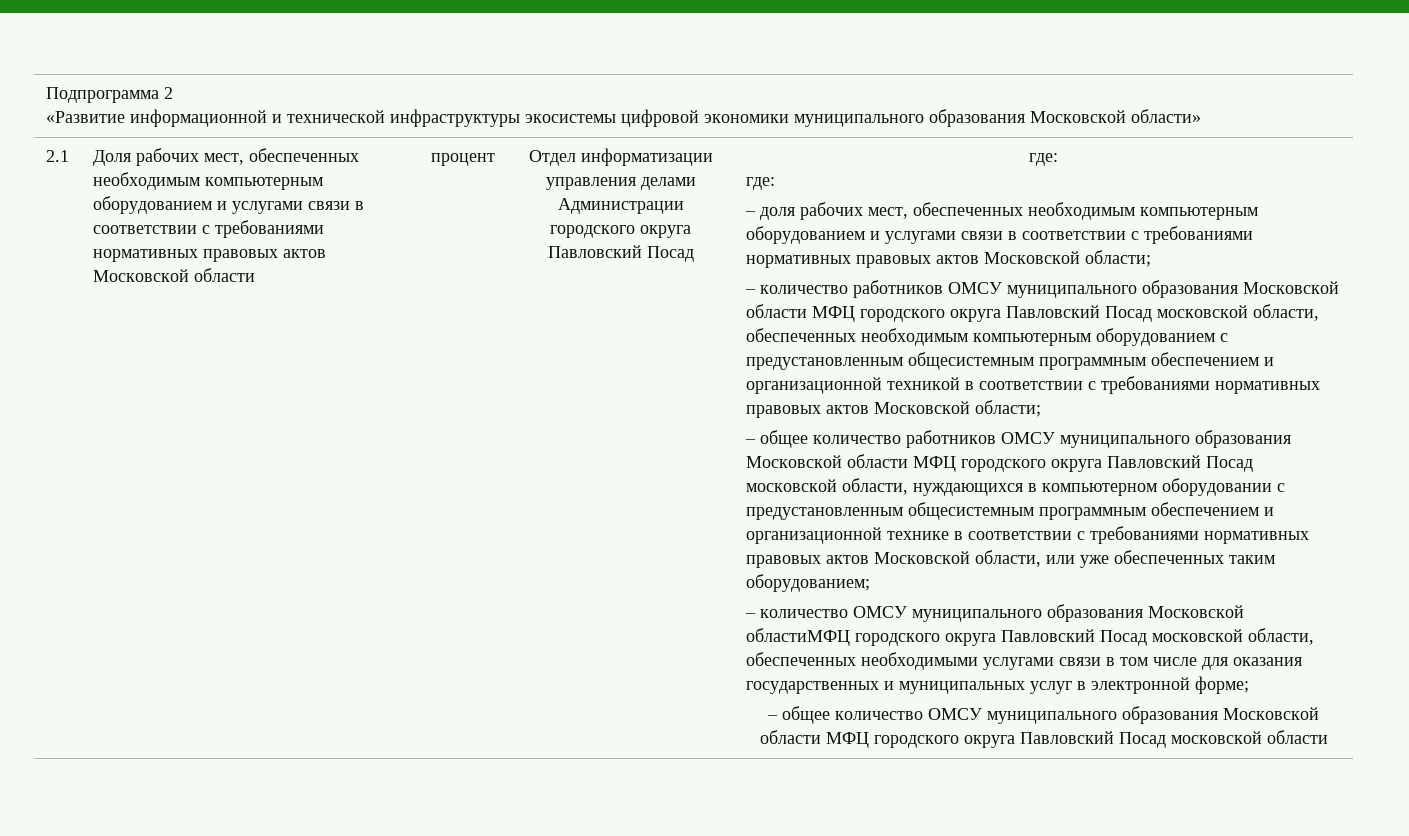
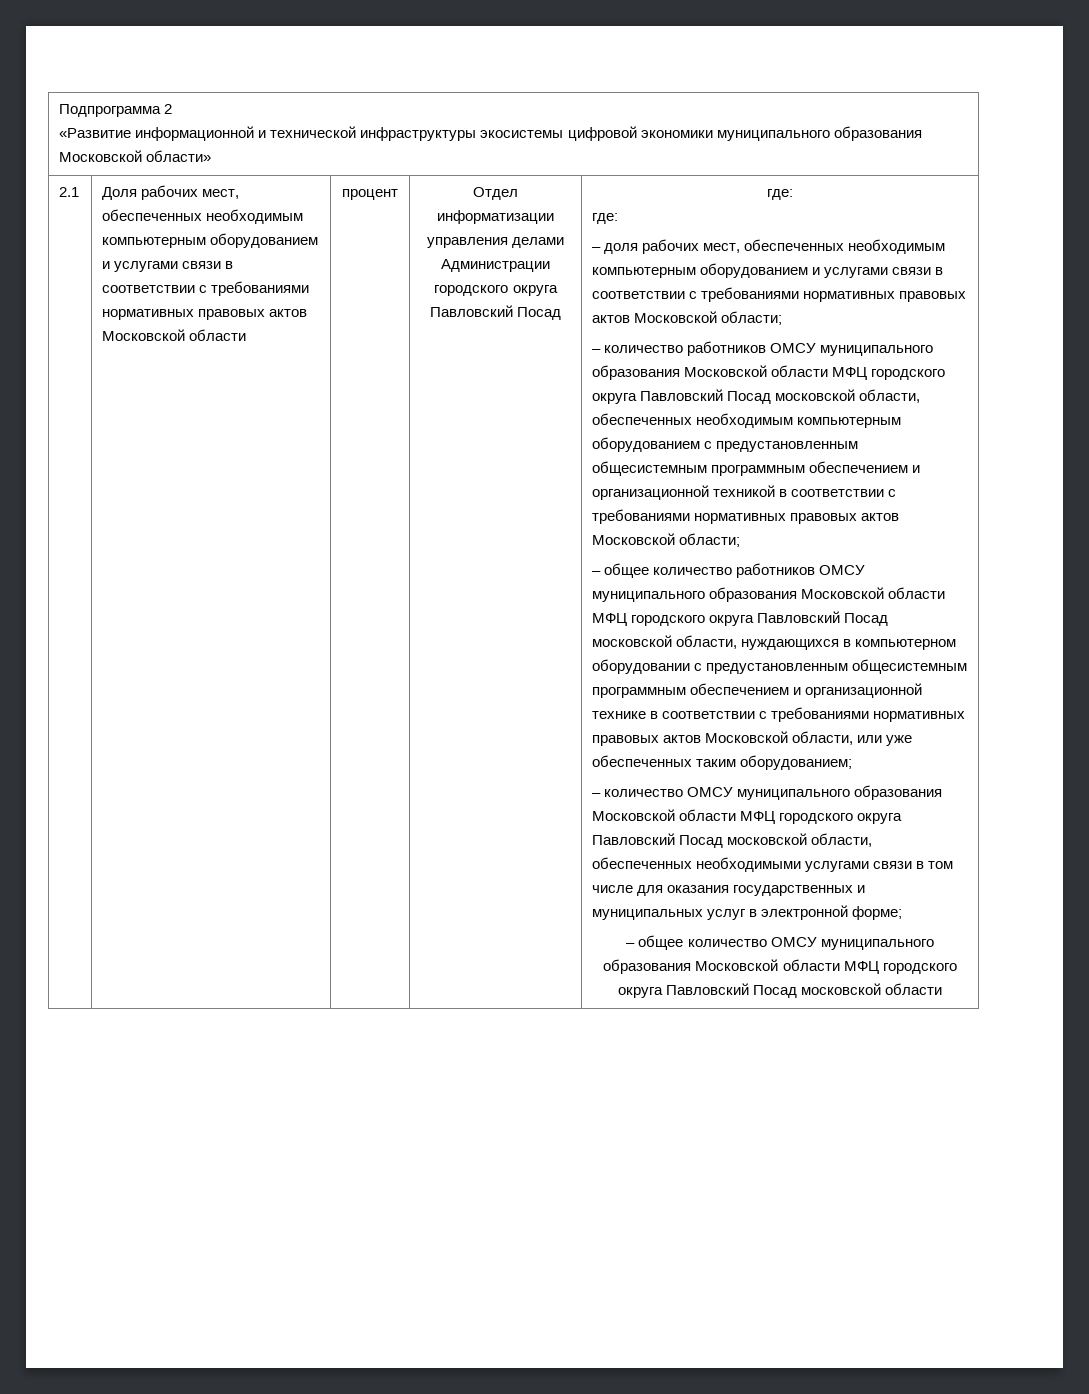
[745,628,850,646] областиМФЦ -> [679,809,776,824] области МФЦ

